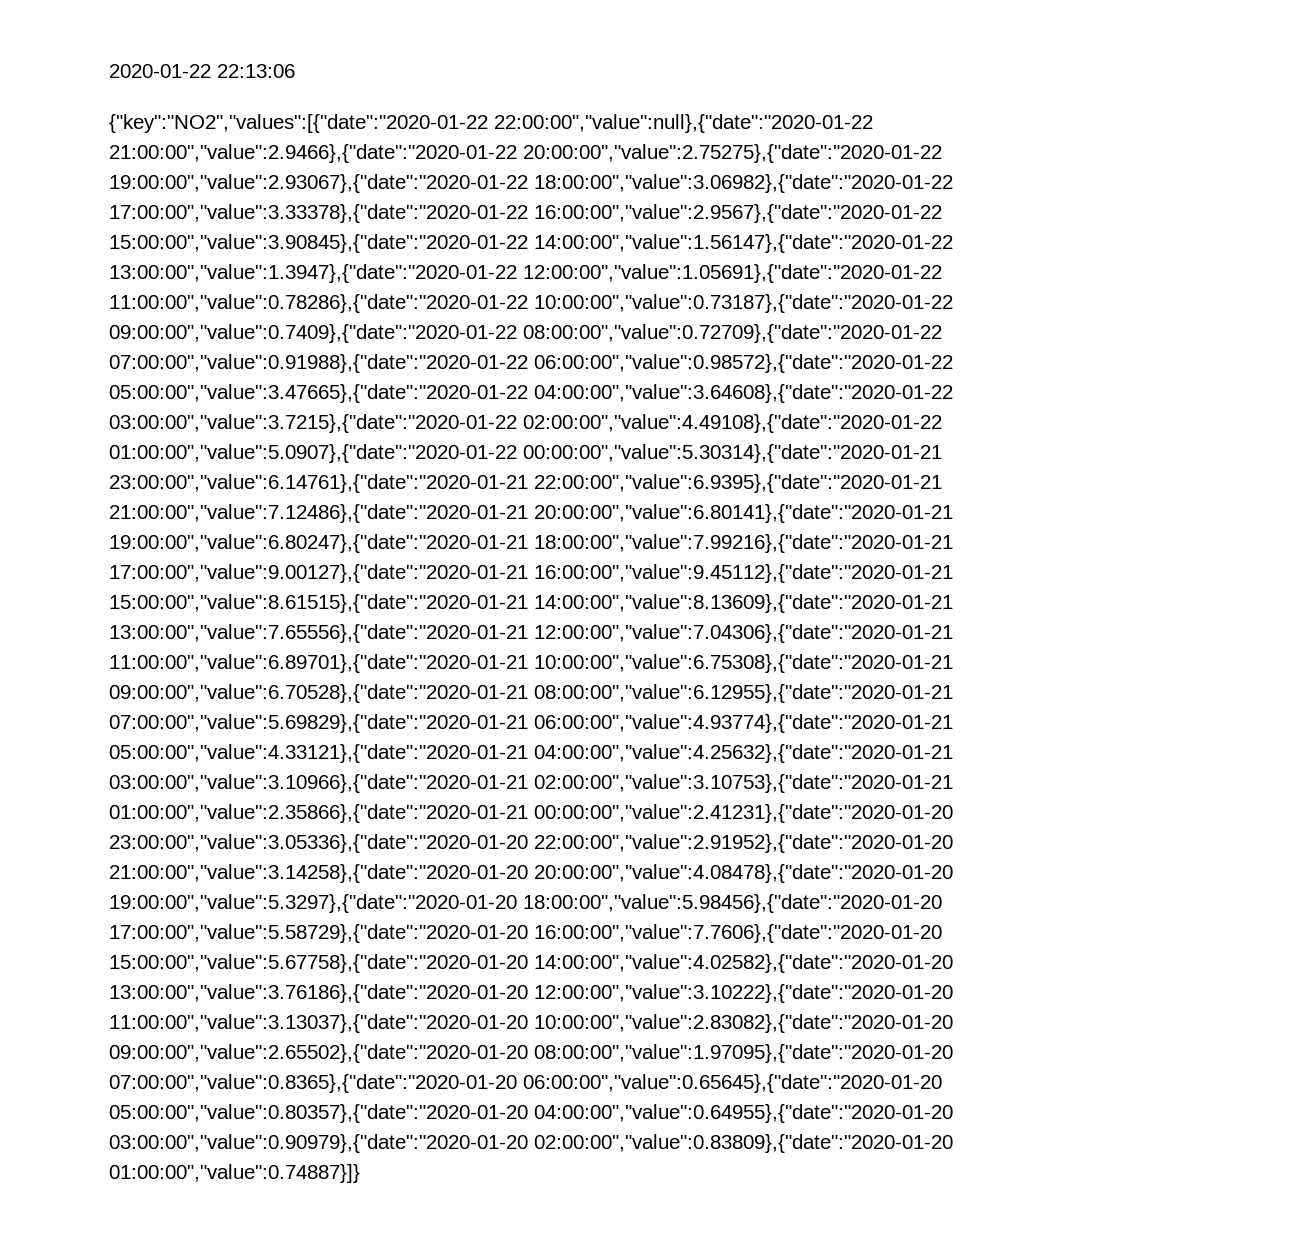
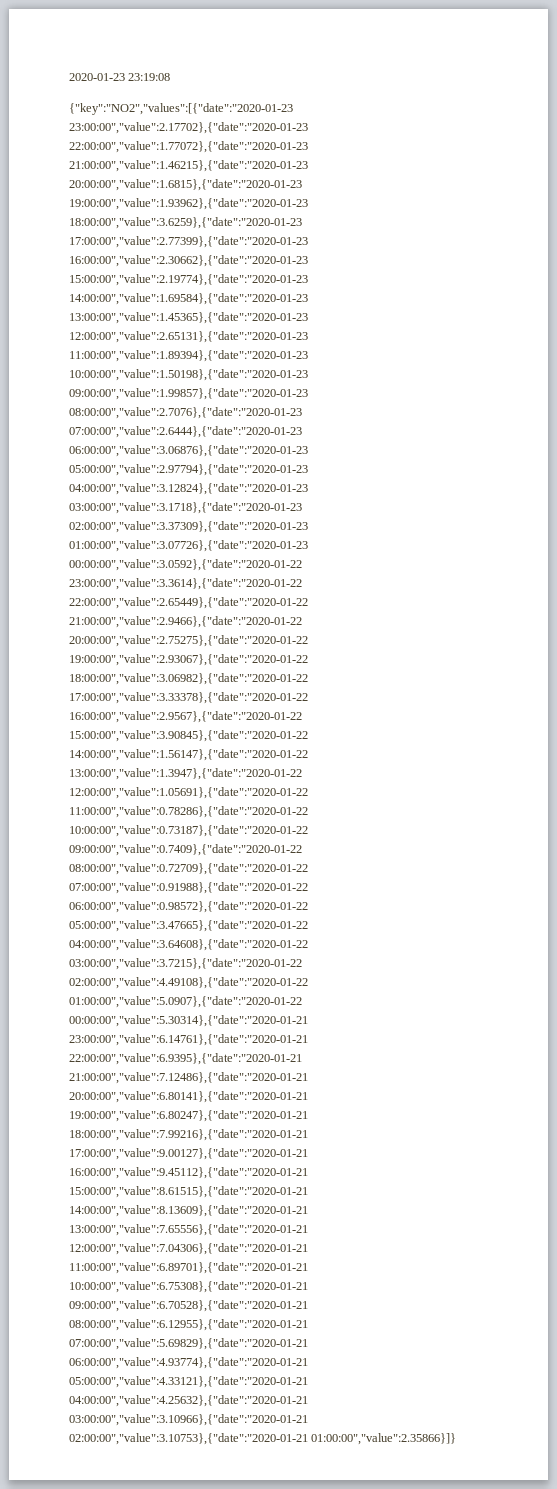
[109,64,295,78] [109,114,873,133] 2020-01-22 22:13:06 // {"key":"NO2","values":[{"date":"2020-01-22 22:00:00","value":null},{"date":"2020-01-22 -> [69,73,171,81] [69,103,293,115] [69,122,308,134] [69,141,308,153] [69,160,308,172] [69,179,302,191] [69,198,308,210] [69,217,302,229] [69,236,308,248] [69,255,308,267] [69,274,308,286] [69,293,308,305] [69,312,308,324] [69,331,308,343] [69,350,308,362] [69,369,308,381] [69,388,308,400] [69,407,302,419] [69,426,302,438] [69,445,308,457] [69,464,308,476] [69,483,308,495] [69,502,302,514] [69,521,308,533] [69,540,308,552] [69,559,302,571] [69,578,302,590] [69,597,308,609] 2020-01-23 23:19:08 // {"key":"NO2","values":[{"date":"2020-01-23 23:00:00","value":2.17702},{"date":"2020-01-23 22:00:00","value":1.77072},{"date":"2020-01-23 21:00:00","value":1.46215},{"date":"2020-01-23 20:00:00","value":1.6815},{"date":"2020-01-23 19:00:00","value":1.93962},{"date":"2020-01-23 18:00:00","value":3.6259},{"date":"2020-01-23 17:00:00","value":2.77399},{"date":"2020-01-23 16:00:00","value":2.30662},{"date":"2020-01-23 15:00:00","value":2.19774},{"date":"2020-01-23 14:00:00","value":1.69584},{"date":"2020-01-23 13:00:00","value":1.45365},{"date":"2020-01-23 12:00:00","value":2.65131},{"date":"2020-01-23 11:00:00","value":1.89394},{"date":"2020-01-23 10:00:00","value":1.50198},{"date":"2020-01-23 09:00:00","value":1.99857},{"date":"2020-01-23 08:00:00","value":2.7076},{"date":"2020-01-23 07:00:00","value":2.6444},{"date":"2020-01-23 06:00:00","value":3.06876},{"date":"2020-01-23 05:00:00","value":2.97794},{"date":"2020-01-23 04:00:00","value":3.12824},{"date":"2020-01-23 03:00:00","value":3.1718},{"date":"2020-01-23 02:00:00","value":3.37309},{"date":"2020-01-23 01:00:00","value":3.07726},{"date":"2020-01-23 00:00:00","value":3.0592},{"date":"2020-01-22 23:00:00","value":3.3614},{"date":"2020-01-22 22:00:00","value":2.65449},{"date":"2020-01-22
[109,804,953,823] [109,834,953,853] [109,864,953,883] [109,894,942,913] [109,924,942,943] [109,954,953,973] [109,984,953,1003] [109,1014,953,1033] [109,1044,953,1063] [109,1074,942,1093] [109,1104,953,1123] [109,1134,953,1153] [109,1164,360,1183] 01:00:00","value":2.35866},{"date":"2020-01-21 00:00:00","value":2.41231},{"date":"2020-01-20 23:00:00","value":3.05336},{"date":"2020-01-20 22:00:00","value":2.91952},{"date":"2020-01-20 21:00:00","value":3.14258},{"date":"2020-01-20 20:00:00","value":4.08478},{"date":"2020-01-20 19:00:00","value":5.3297},{"date":"2020-01-20 18:00:00","value":5.98456},{"date":"2020-01-20 17:00:00","value":5.58729},{"date":"2020-01-20 16:00:00","value":7.7606},{"date":"2020-01-20 15:00:00","value":5.67758},{"date":"2020-01-20 14:00:00","value":4.02582},{"date":"2020-01-20 13:00:00","value":3.76186},{"date":"2020-01-20 12:00:00","value":3.10222},{"date":"2020-01-20 11:00:00","value":3.13037},{"date":"2020-01-20 10:00:00","value":2.83082},{"date":"2020-01-20 09:00:00","value":2.65502},{"date":"2020-01-20 08:00:00","value":1.97095},{"date":"2020-01-20 07:00:00","value":0.8365},{"date":"2020-01-20 06:00:00","value":0.65645},{"date":"2020-01-20 05:00:00","value":0.80357},{"date":"2020-01-20 04:00:00","value":0.64955},{"date":"2020-01-20 03:00:00","value":0.90979},{"date":"2020-01-20 02:00:00","value":0.83809},{"date":"2020-01-20 01:00:00","value":0.74887}]} -> [311,1433,457,1445] 01:00:00","value":2.35866}]}

